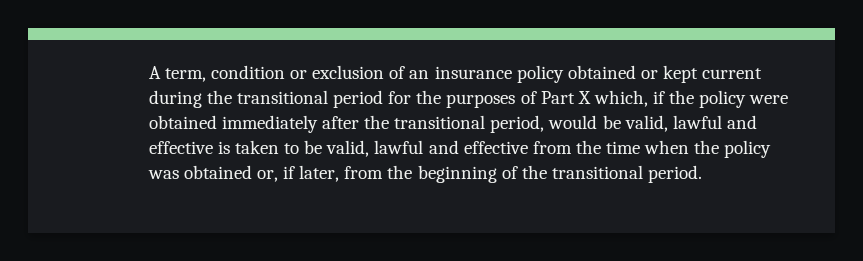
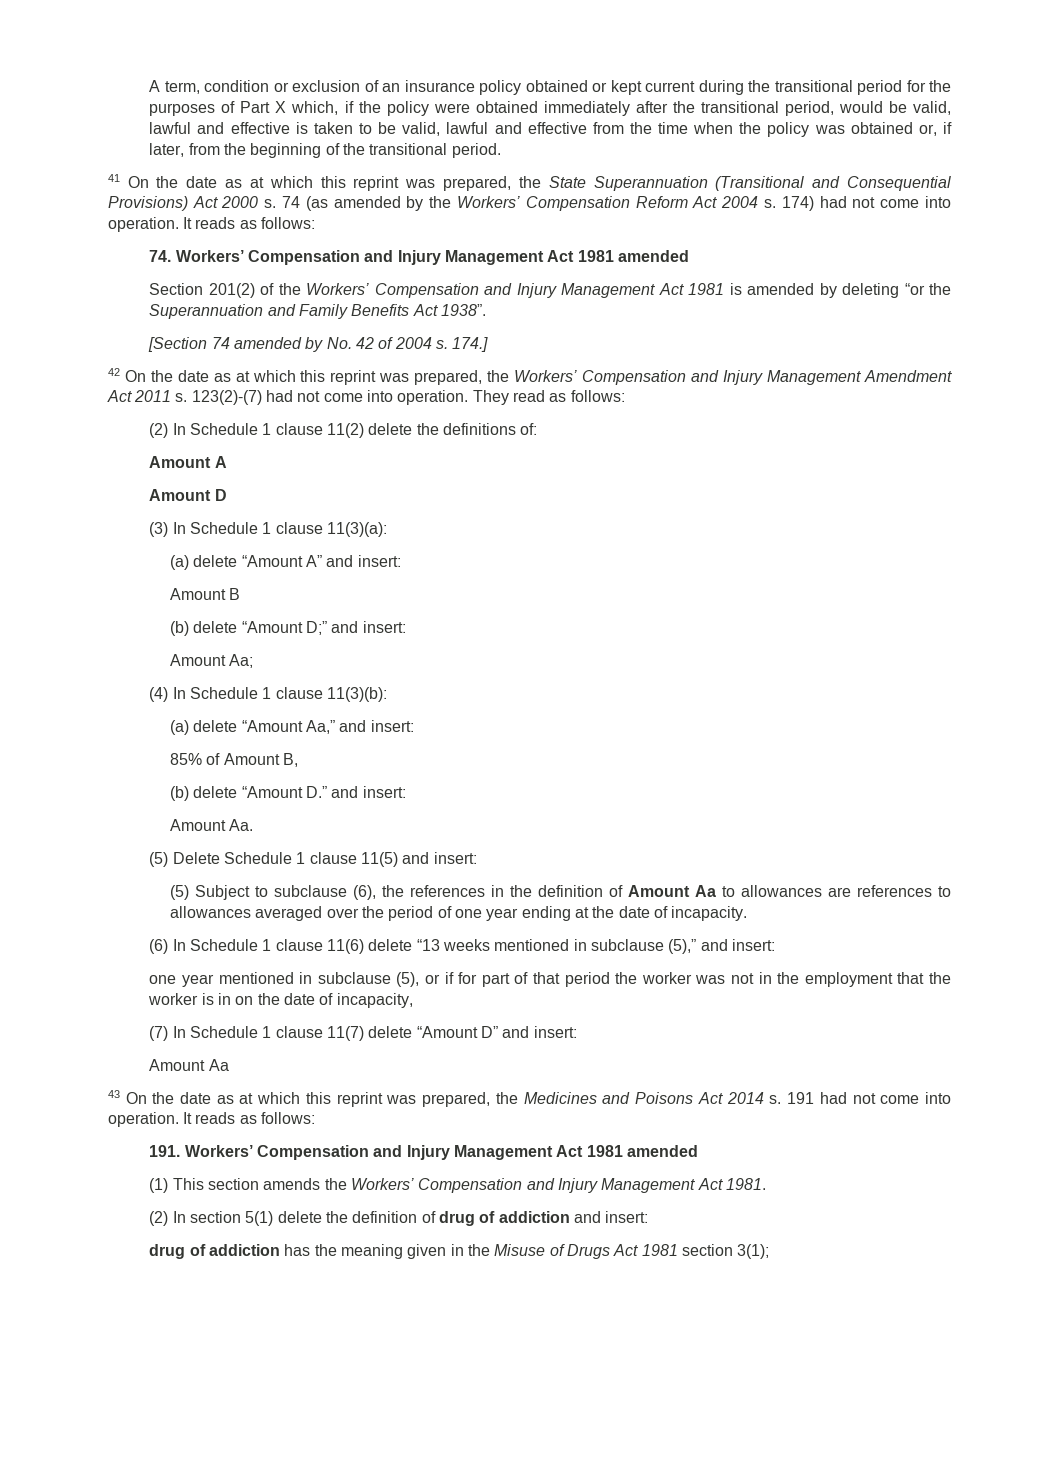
(703, 174) none -> [107,174,952,191] [107,196,951,211] [107,217,316,232] [149,250,689,265] [149,283,952,298] [149,304,486,319] [148,337,489,352] [107,368,953,385] [106,390,625,405] [149,423,538,438] [149,456,227,468] [149,489,227,501] [149,522,387,537] [170,555,401,570] [170,588,241,600] [170,621,406,636] [170,654,254,668] [149,687,387,702] [170,720,414,735] [170,753,299,767] [170,786,406,801] [170,819,254,831] [149,852,477,867] [170,885,951,900] [170,906,748,921] [149,939,775,954] [149,972,952,987] [148,993,413,1008] [149,1026,577,1041] [149,1059,229,1071] [107,1090,951,1107] [107,1112,316,1127] [149,1145,698,1160] [149,1178,766,1193] [149,1211,649,1226] [149,1244,770,1259] // 41 On the date as at which this reprint was prepared, the State Superannuation (Transitional and Consequential Provisions) Act 2000 s. 74 (as amended by the Workers’ Compensation Reform Act 2004 s. 174) had not come into operation. It reads as follows: // 74. Workers’ Compensation and Injury Management Act 1981 amended // Section 201(2) of the Workers’ Compensation and Injury Management Act 1981 is amended by deleting “or the Superannuation and Family Benefits Act 1938”. // [Section 74 amended by No. 42 of 2004 s. 174.] // 42 On the date as at which this reprint was prepared, the Workers’ Compensation and Injury Management Amendment Act 2011 s. 123(2)-(7) had not come into operation. They read as follows: // (2) In Schedule 1 clause 11(2) delete the definitions of: // Amount A // Amount D // (3) In Schedule 1 clause 11(3)(a): // (a) delete “Amount A” and insert: // Amount B // (b) delete “Amount D;” and insert: // Amount Aa; // (4) In Schedule 1 clause 11(3)(b): // (a) delete “Amount Aa,” and insert: // 85% of Amount B, // (b) delete “Amount D.” and insert: // Amount Aa. // (5) Delete Schedule 1 clause 11(5) and insert: // (5) Subject to subclause (6), the references in the definition of Amount Aa to allowances are references to allowances averaged over the period of one year ending at the date of incapacity. // (6) In Schedule 1 clause 11(6) delete “13 weeks mentioned in subclause (5),” and insert: // one year mentioned in subclause (5), or if for part of that period the worker was not in the employment that the worker is in on the date of incapacity, // (7) In Schedule 1 clause 11(7) delete “Amount D” and insert: // Amount Aa // 43 On the date as at which this reprint was prepared, the Medicines and Poisons Act 2014 s. 191 had not come into operation. It reads as follows: // 191. Workers’ Compensation and Injury Management Act 1981 amended // (1) This section amends the Workers’ Compensation and Injury Management Act 1981. // (2) In section 5(1) delete the definition of drug of addiction and insert: // drug of addiction has the meaning given in the Misuse of Drugs Act 1981 section 3(1);

